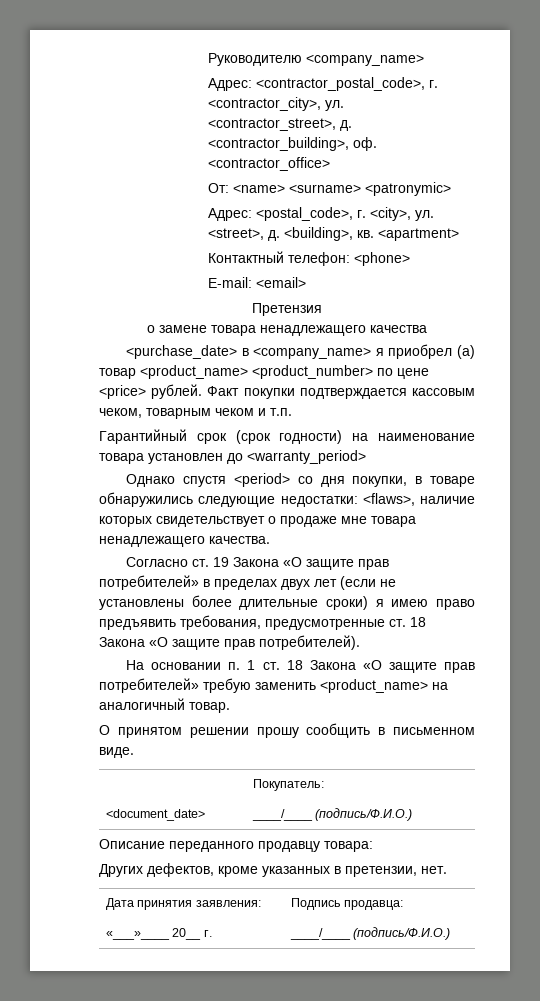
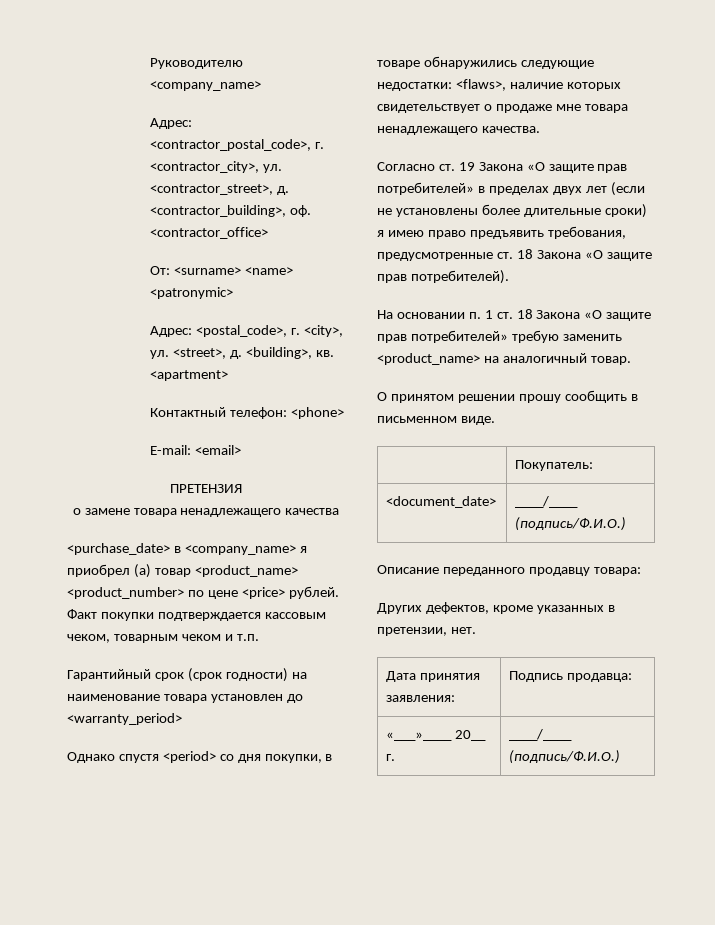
[232,184,361,193] <name> <surname> -> [174,267,294,275] <surname> <name>
[252,303,322,316] Претензия -> [170,484,242,493] ПРЕТЕНЗИЯ

